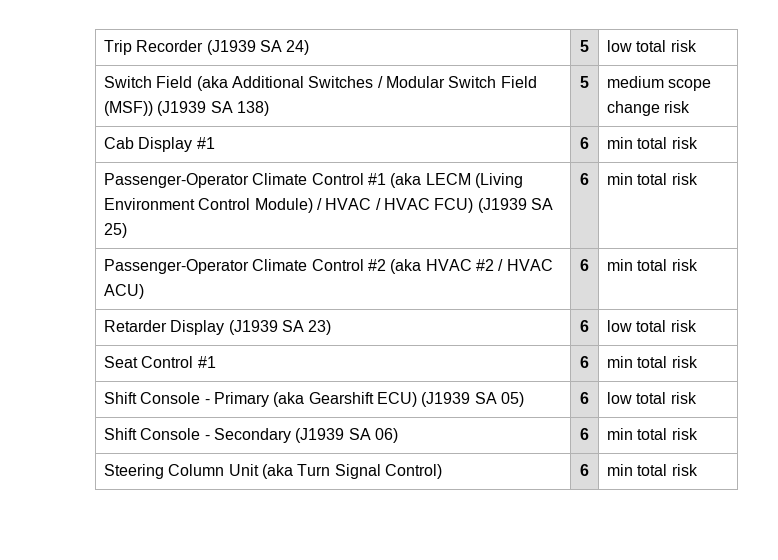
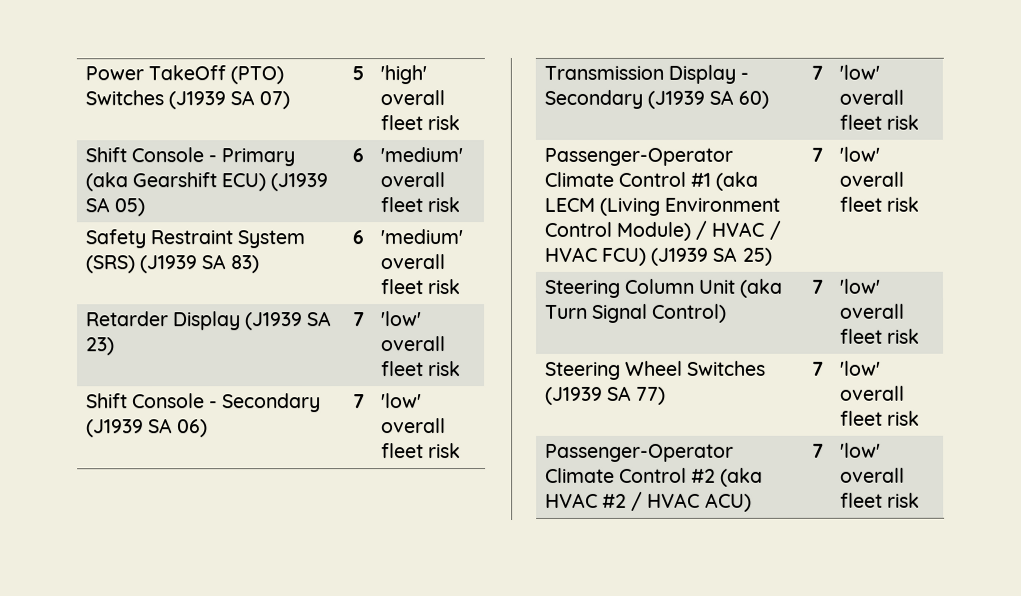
[104,40,310,55] [580,40,589,52] [607,40,697,52] [104,76,537,91] [104,101,270,116] [580,76,589,88] [607,76,712,91] [607,101,691,116] [104,137,215,152] [580,137,589,149] [607,137,668,149] Trip Recorder (J1939 SA 24) | 5 | low total risk // Switch Field (aka Additional Switches / Modular Switch Field (MSF)) (J1939 SA 138) | 5 | medium scope change risk // Cab Display #1 | 6 | min total -> [84,65,285,85] [84,90,291,110] [351,66,364,81] [379,65,427,85] [379,90,445,106] [379,115,460,131] [84,147,296,167] [84,172,329,192] [84,197,145,217] [351,148,364,163] [379,147,463,163] [379,172,445,188] [379,197,460,213] [84,229,306,249] [84,254,260,274] [351,230,364,245] [379,229,463,245] [379,254,445,270] [379,279,460,295] [85,311,333,331] [85,337,115,356] [352,312,365,327] [380,311,422,327] [380,336,446,352] [380,361,461,377] [85,393,322,413] [85,418,209,438] [352,394,365,409] [380,393,422,409] [380,418,446,434] [380,443,461,459] [543,64,750,84] [543,89,770,109] [810,65,823,80] [838,64,880,80] [838,89,904,105] [838,114,882,130] Power TakeOff (PTO) Switches (J1939 SA 07) | 5 | 'high' overall fleet risk // Shift Console - Primary (aka Gearshift ECU) (J1939 SA 05) | 6 | 'medium' overall fleet risk // Safety Restraint System (SRS) (J1939 SA 83) | 6 | 'medium' overall fleet risk // Retarder Display (J1939 SA 23) | 7 | 'low' overall fleet risk // Shift Console - Secondary (J1939 SA 06) | 7 | 'low' overall fleet risk // Transmission Display - Secondary (J1939 SA 60) | 7 | 'low' overall fleet
[580,173,589,185] [607,173,668,185] 6 | min total -> [810,147,823,162] [838,146,880,162] [838,171,904,187] [838,196,919,212] [543,278,783,298] [544,303,728,323] [810,279,823,294] [838,278,880,294] [839,303,905,319] [839,328,920,344] [544,360,767,380] [544,385,667,405] [811,361,824,376] [839,360,881,376] [839,385,905,401] [839,410,883,426] 7 | 'low' overall fleet risk // Steering Column Unit (aka Turn Signal Control) | 7 | 'low' overall fleet risk // Steering Wheel Switches (J1939 SA 77) | 7 | 'low' overall fleet
[580,259,589,271] [607,259,698,271] [104,320,332,335] [580,320,589,332] [607,320,697,332] [104,356,216,368] [580,356,589,368] [607,356,698,368] [104,392,525,407] [580,392,589,404] [607,392,697,404] [104,428,399,443] [580,428,589,440] [607,428,698,440] [104,464,443,479] [580,464,589,476] [607,464,668,476] 6 | min total risk // Retarder Display (J1939 SA 23) | 6 | low total risk // Seat Control #1 | 6 | min total risk // Shift Console - Primary (aka Gearshift ECU) (J1939 SA 05) | 6 | low total risk // Shift Console - Secondary (J1939 SA 06) | 6 | min total risk // Steering Column Unit (aka Turn Signal Control) | 6 | min total -> [811,443,824,458] [839,442,881,458] [839,467,905,483] [839,492,883,508] 7 | 'low' overall fleet

